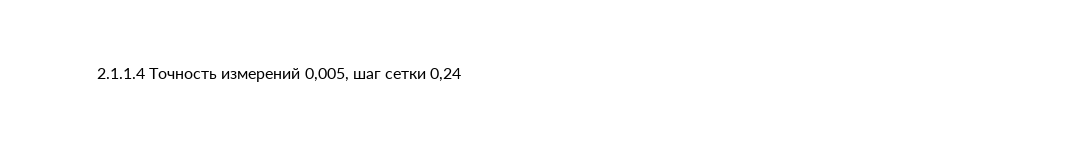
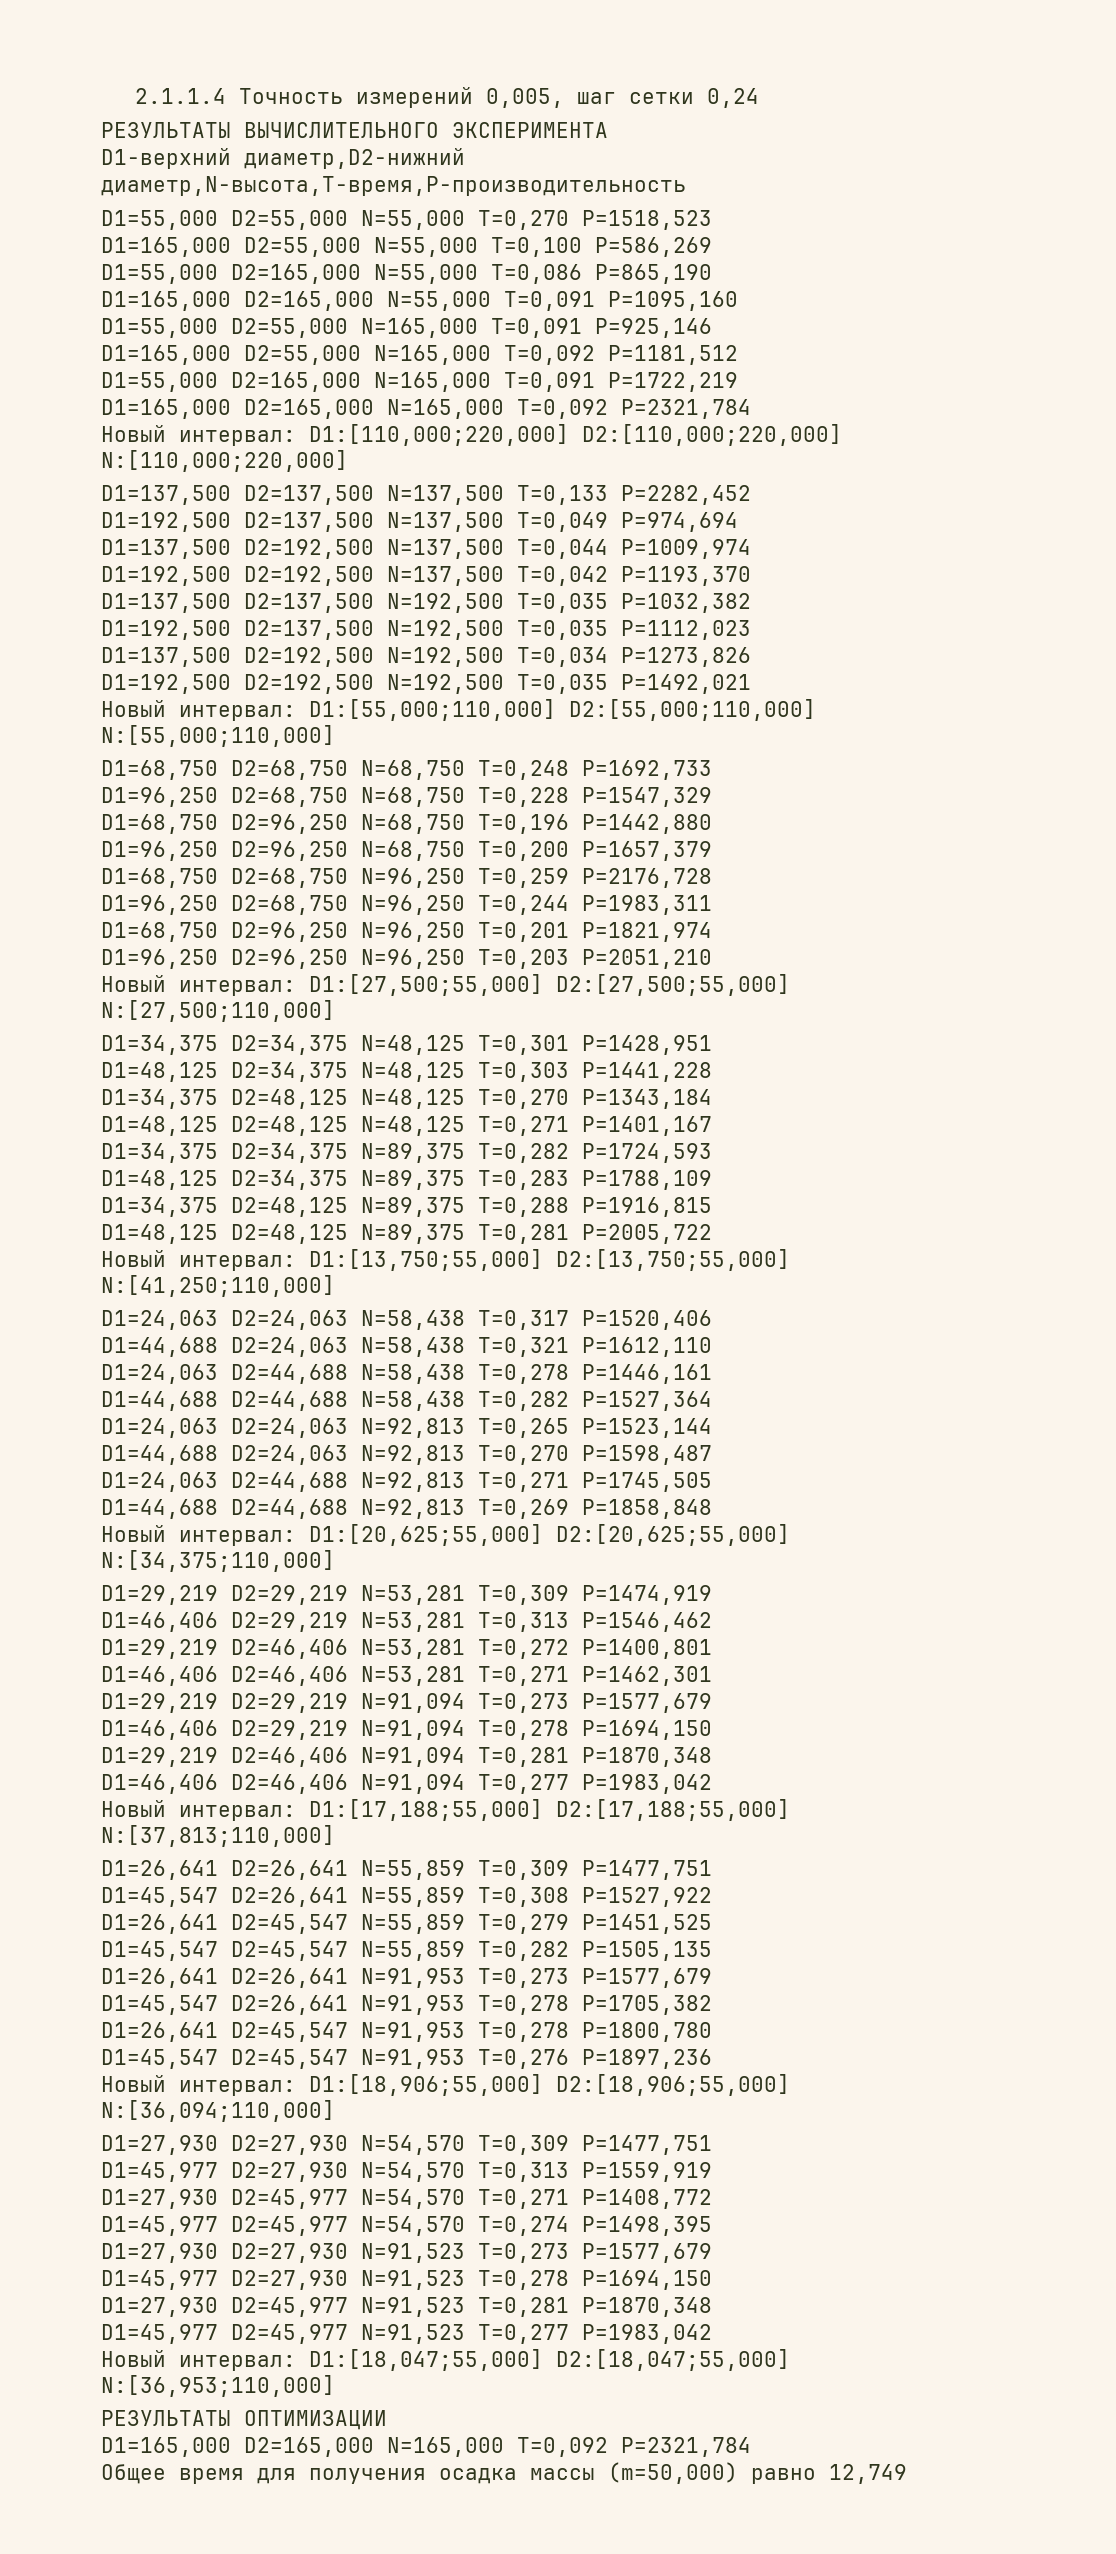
(462, 75) none -> [101,122,608,138] [101,148,465,169] [101,176,686,196] [101,210,712,230] [101,237,712,257] [101,264,712,284] [101,291,738,311] [101,318,712,338] [101,345,738,365] [101,372,738,392] [101,399,751,419] [101,424,842,446] [101,450,348,472] [101,485,751,505] [101,512,738,532] [101,539,751,559] [101,566,751,586] [101,593,751,613] [101,620,751,640] [101,647,751,667] [101,674,751,694] [101,699,816,721] [101,725,335,747] [101,760,712,780] [101,787,712,807] [101,814,712,834] [101,841,712,861] [101,868,712,888] [101,895,712,915] [101,922,712,942] [101,949,712,969] [101,974,790,996] [101,1000,335,1022] [101,1035,712,1055] [101,1062,712,1082] [101,1089,712,1109] [101,1116,712,1136] [101,1143,712,1163] [101,1170,712,1190] [101,1197,712,1217] [101,1224,712,1244] [101,1249,790,1271] [101,1275,335,1297] [101,1310,712,1330] [101,1337,712,1357] [101,1364,712,1384] [101,1391,712,1411] [101,1418,712,1438] [101,1445,712,1465] [101,1472,712,1492] [101,1499,712,1519] [101,1524,790,1546] [101,1550,335,1572] [101,1585,712,1605] [101,1612,712,1632] [101,1639,712,1659] [101,1666,712,1686] [101,1693,712,1713] [101,1720,712,1740] [101,1747,712,1767] [101,1774,712,1794] [101,1799,790,1821] [101,1825,335,1847] [101,1860,712,1880] [101,1887,712,1907] [101,1914,712,1934] [101,1941,712,1961] [101,1968,712,1988] [101,1995,712,2015] [101,2022,712,2042] [101,2049,712,2069] [101,2074,790,2096] [101,2100,335,2122] [101,2135,712,2155] [101,2162,712,2182] [101,2189,712,2209] [101,2216,712,2236] [101,2243,712,2263] [101,2270,712,2290] [101,2297,712,2317] [101,2324,712,2344] [101,2349,790,2371] [101,2375,335,2397] [101,2410,387,2430] [101,2437,751,2457] [101,2462,907,2484] // РЕЗУЛЬТАТЫ ВЫЧИСЛИТЕЛЬНОГО ЭКСПЕРИМЕНТА // D1-верхний диаметр,D2-нижний диаметр,N-высота,T-время,P-производительность // D1=55,000 D2=55,000 N=55,000 T=0,270 P=1518,523 // D1=165,000 D2=55,000 N=55,000 T=0,100 P=586,269 // D1=55,000 D2=165,000 N=55,000 T=0,086 P=865,190 // D1=165,000 D2=165,000 N=55,000 T=0,091 P=1095,160 // D1=55,000 D2=55,000 N=165,000 T=0,091 P=925,146 // D1=165,000 D2=55,000 N=165,000 T=0,092 P=1181,512 // D1=55,000 D2=165,000 N=165,000 T=0,091 P=1722,219 // D1=165,000 D2=165,000 N=165,000 T=0,092 P=2321,784 // Новый интервал: D1:[110,000;220,000] D2:[110,000;220,000] N:[110,000;220,000] // D1=137,500 D2=137,500 N=137,500 T=0,133 P=2282,452 // D1=192,500 D2=137,500 N=137,500 T=0,049 P=974,694 // D1=137,500 D2=192,500 N=137,500 T=0,044 P=1009,974 // D1=192,500 D2=192,500 N=137,500 T=0,042 P=1193,370 // D1=137,500 D2=137,500 N=192,500 T=0,035 P=1032,382 // D1=192,500 D2=137,500 N=192,500 T=0,035 P=1112,023 // D1=137,500 D2=192,500 N=192,500 T=0,034 P=1273,826 // D1=192,500 D2=192,500 N=192,500 T=0,035 P=1492,021 // Новый интервал: D1:[55,000;110,000] D2:[55,000;110,000] N:[55,000;110,000] // D1=68,750 D2=68,750 N=68,750 T=0,248 P=1692,733 // D1=96,250 D2=68,750 N=68,750 T=0,228 P=1547,329 // D1=68,750 D2=96,250 N=68,750 T=0,196 P=1442,880 // D1=96,250 D2=96,250 N=68,750 T=0,200 P=1657,379 // D1=68,750 D2=68,750 N=96,250 T=0,259 P=2176,728 // D1=96,250 D2=68,750 N=96,250 T=0,244 P=1983,311 // D1=68,750 D2=96,250 N=96,250 T=0,201 P=1821,974 // D1=96,250 D2=96,250 N=96,250 T=0,203 P=2051,210 // Новый интервал: D1:[27,500;55,000] D2:[27,500;55,000] N:[27,500;110,000] // D1=34,375 D2=34,375 N=48,125 T=0,301 P=1428,951 // D1=48,125 D2=34,375 N=48,125 T=0,303 P=1441,228 // D1=34,375 D2=48,125 N=48,125 T=0,270 P=1343,184 // D1=48,125 D2=48,125 N=48,125 T=0,271 P=1401,167 // D1=34,375 D2=34,375 N=89,375 T=0,282 P=1724,593 // D1=48,125 D2=34,375 N=89,375 T=0,283 P=1788,109 // D1=34,375 D2=48,125 N=89,375 T=0,288 P=1916,815 // D1=48,125 D2=48,125 N=89,375 T=0,281 P=2005,722 // Новый интервал: D1:[13,750;55,000] D2:[13,750;55,000] N:[41,250;110,000] // D1=24,063 D2=24,063 N=58,438 T=0,317 P=1520,406 // D1=44,688 D2=24,063 N=58,438 T=0,321 P=1612,110 // D1=24,063 D2=44,688 N=58,438 T=0,278 P=1446,161 // D1=44,688 D2=44,688 N=58,438 T=0,282 P=1527,364 // D1=24,063 D2=24,063 N=92,813 T=0,265 P=1523,144 // D1=44,688 D2=24,063 N=92,813 T=0,270 P=1598,487 // D1=24,063 D2=44,688 N=92,813 T=0,271 P=1745,505 // D1=44,688 D2=44,688 N=92,813 T=0,269 P=1858,848 // Новый интервал: D1:[20,625;55,000] D2:[20,625;55,000] N:[34,375;110,000] // D1=29,219 D2=29,219 N=53,281 T=0,309 P=1474,919 // D1=46,406 D2=29,219 N=53,281 T=0,313 P=1546,462 // D1=29,219 D2=46,406 N=53,281 T=0,272 P=1400,801 // D1=46,406 D2=46,406 N=53,281 T=0,271 P=1462,301 // D1=29,219 D2=29,219 N=91,094 T=0,273 P=1577,679 // D1=46,406 D2=29,219 N=91,094 T=0,278 P=1694,150 // D1=29,219 D2=46,406 N=91,094 T=0,281 P=1870,348 // D1=46,406 D2=46,406 N=91,094 T=0,277 P=1983,042 // Новый интервал: D1:[17,188;55,000] D2:[17,188;55,000] N:[37,813;110,000] // D1=26,641 D2=26,641 N=55,859 T=0,309 P=1477,751 // D1=45,547 D2=26,641 N=55,859 T=0,308 P=1527,922 // D1=26,641 D2=45,547 N=55,859 T=0,279 P=1451,525 // D1=45,547 D2=45,547 N=55,859 T=0,282 P=1505,135 // D1=26,641 D2=26,641 N=91,953 T=0,273 P=1577,679 // D1=45,547 D2=26,641 N=91,953 T=0,278 P=1705,382 // D1=26,641 D2=45,547 N=91,953 T=0,278 P=1800,780 // D1=45,547 D2=45,547 N=91,953 T=0,276 P=1897,236 // Новый интервал: D1:[18,906;55,000] D2:[18,906;55,000] N:[36,094;110,000] // D1=27,930 D2=27,930 N=54,570 T=0,309 P=1477,751 // D1=45,977 D2=27,930 N=54,570 T=0,313 P=1559,919 // D1=27,930 D2=45,977 N=54,570 T=0,271 P=1408,772 // D1=45,977 D2=45,977 N=54,570 T=0,274 P=1498,395 // D1=27,930 D2=27,930 N=91,523 T=0,273 P=1577,679 // D1=45,977 D2=27,930 N=91,523 T=0,278 P=1694,150 // D1=27,930 D2=45,977 N=91,523 T=0,281 P=1870,348 // D1=45,977 D2=45,977 N=91,523 T=0,277 P=1983,042 // Новый интервал: D1:[18,047;55,000] D2:[18,047;55,000] N:[36,953;110,000] // РЕЗУЛЬТАТЫ ОПТИМИЗАЦИИ // D1=165,000 D2=165,000 N=165,000 T=0,092 P=2321,784 // Общее время для получения осадка массы (m=50,000) равно 12,749

